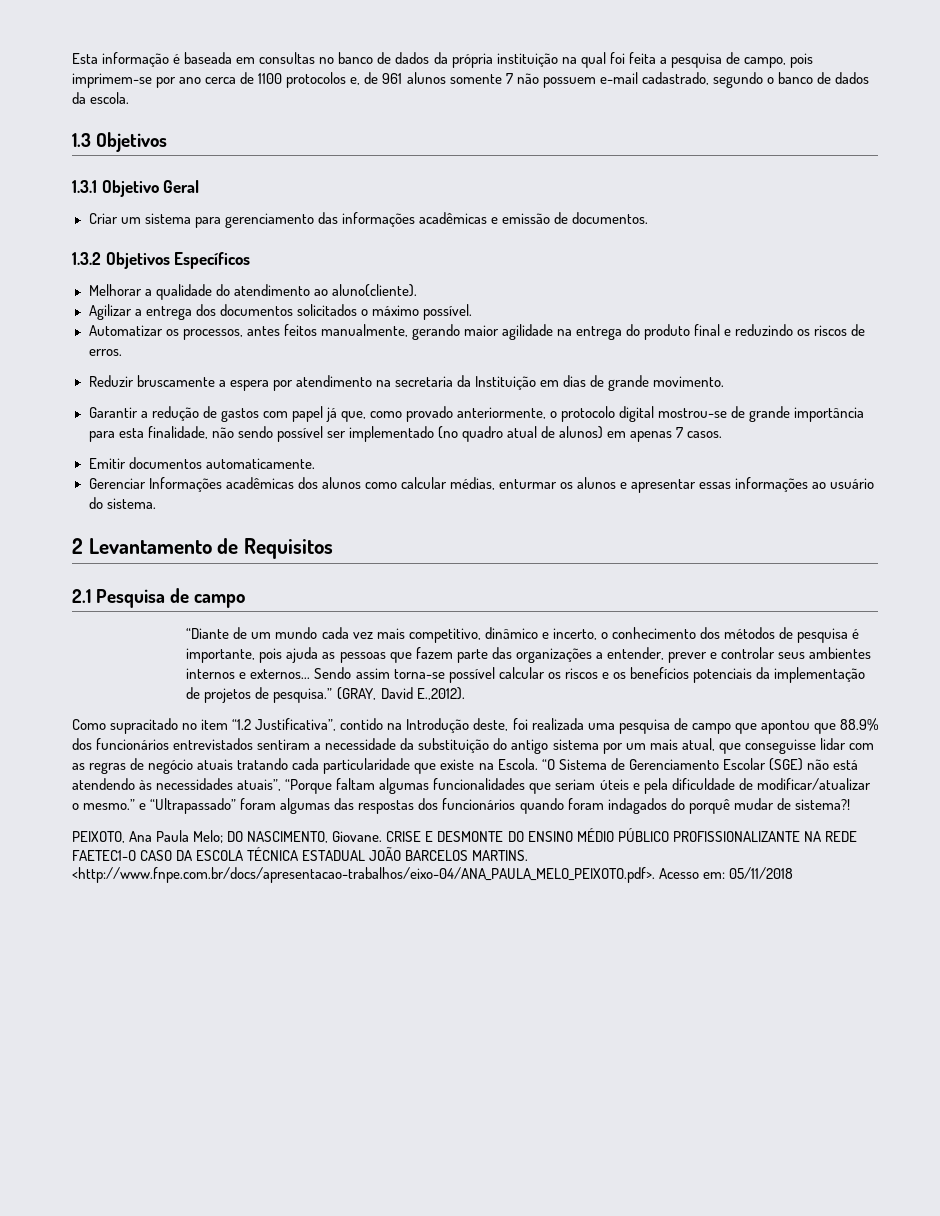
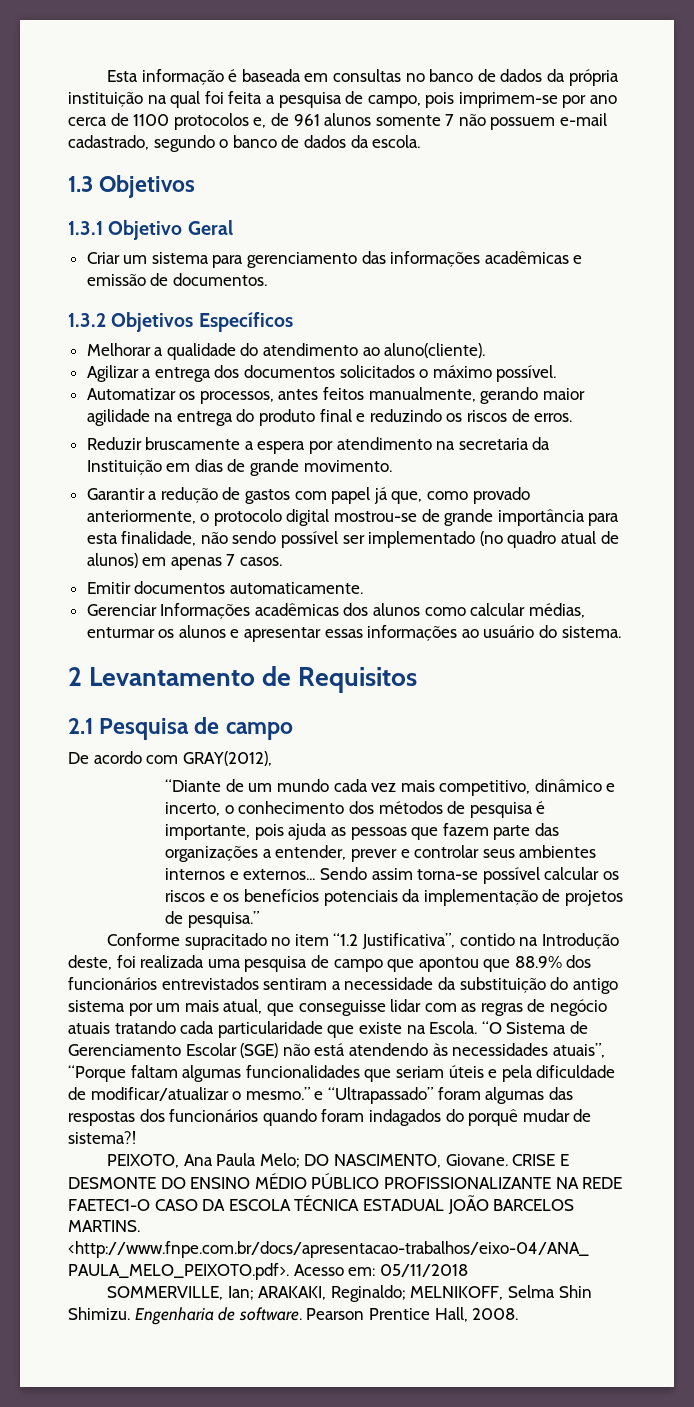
(246, 601) none -> [68,751,272,766] // De acordo com GRAY(2012),
[336,687,465,700] [72,719,106,730] (GRAY, David E.,2012). // Como -> [107,933,181,946] // Conforme
(794, 873) none -> [107,1285,592,1302] [68,1307,519,1325] // SOMMERVILLE, Ian; ARAKAKI, Reginaldo; MELNIKOFF, Selma Shin Shimizu. Engenharia de software. Pearson Prentice Hall, 2008.

